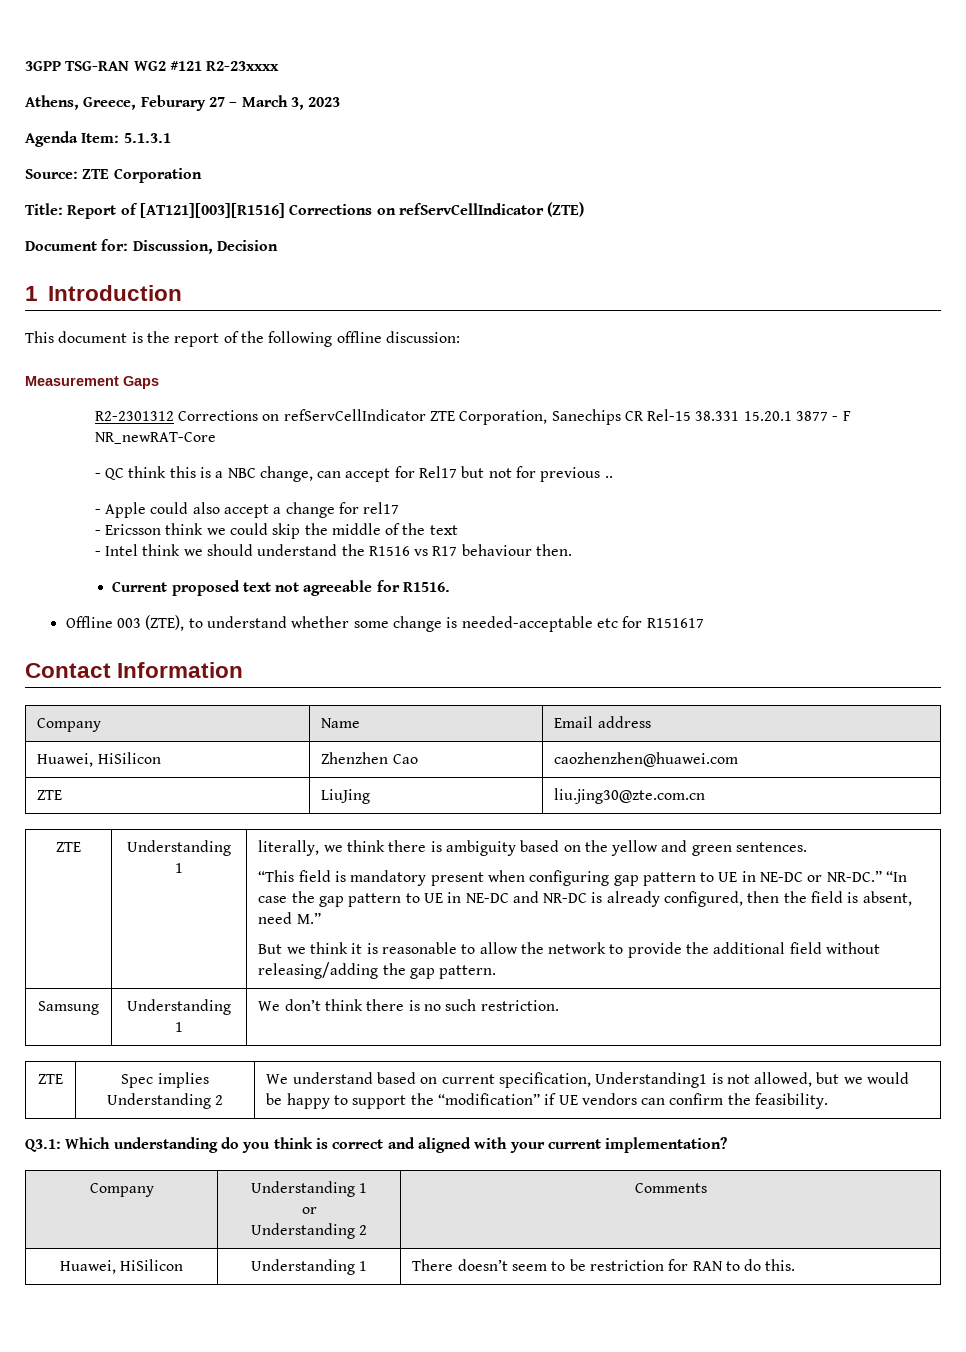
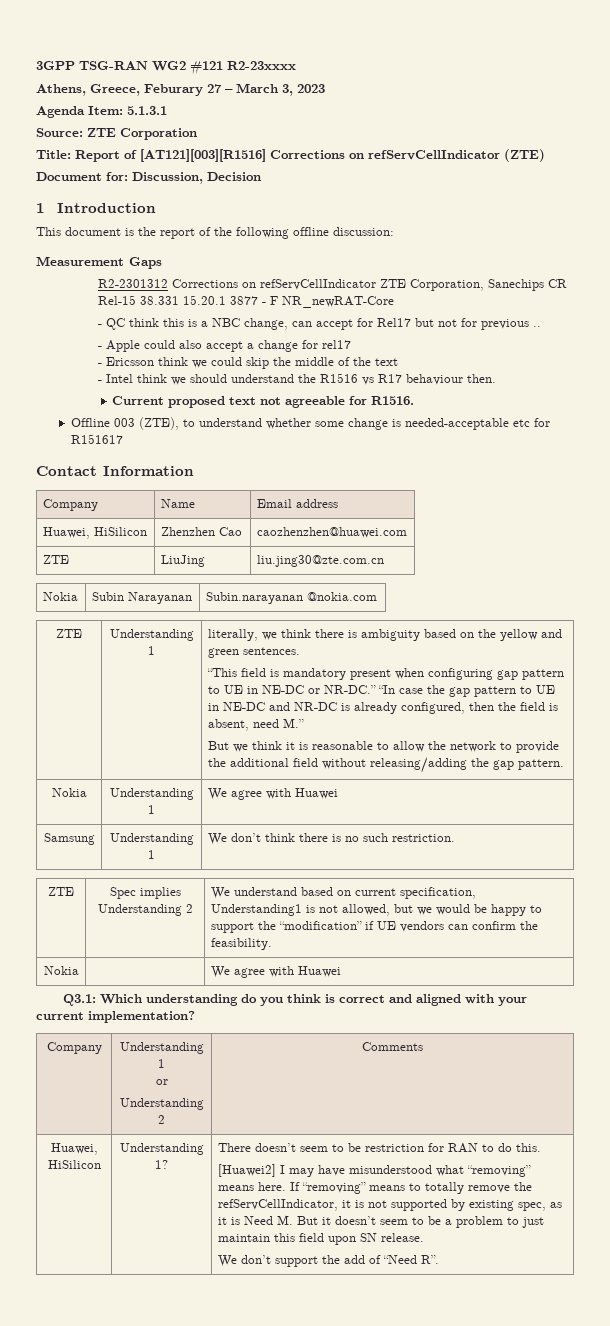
(706, 796) none -> [42,592,78,601] [91,592,192,604] [205,592,377,604] // Nokia | Subin Narayanan | Subin.narayanan @nokia.com
(497, 972) none -> [51,788,87,797] [109,788,194,800] [148,805,155,814] [207,788,338,800] // Nokia | Understanding 1 | We agree with Huawei
(829, 1101) none -> [43,966,79,975] [210,966,341,978] // Nokia | | We agree with Huawei
[359,1261,368,1271] 1 -> [155,1160,168,1169] 1?
(796, 1265) none -> [217,1164,531,1177] [217,1182,532,1194] [217,1199,562,1211] [217,1215,544,1228] [217,1233,424,1245] [217,1255,439,1267] // [Huawei2] I may have misunderstood what “removing” means here. If “removing” means to totally remove the refServCellIndicator, it is not supported by existing spec, as it is Need M. But it doesn’t seem to be a problem to just maintain this field upon SN release. // We don’t support the add of “Need R”.

